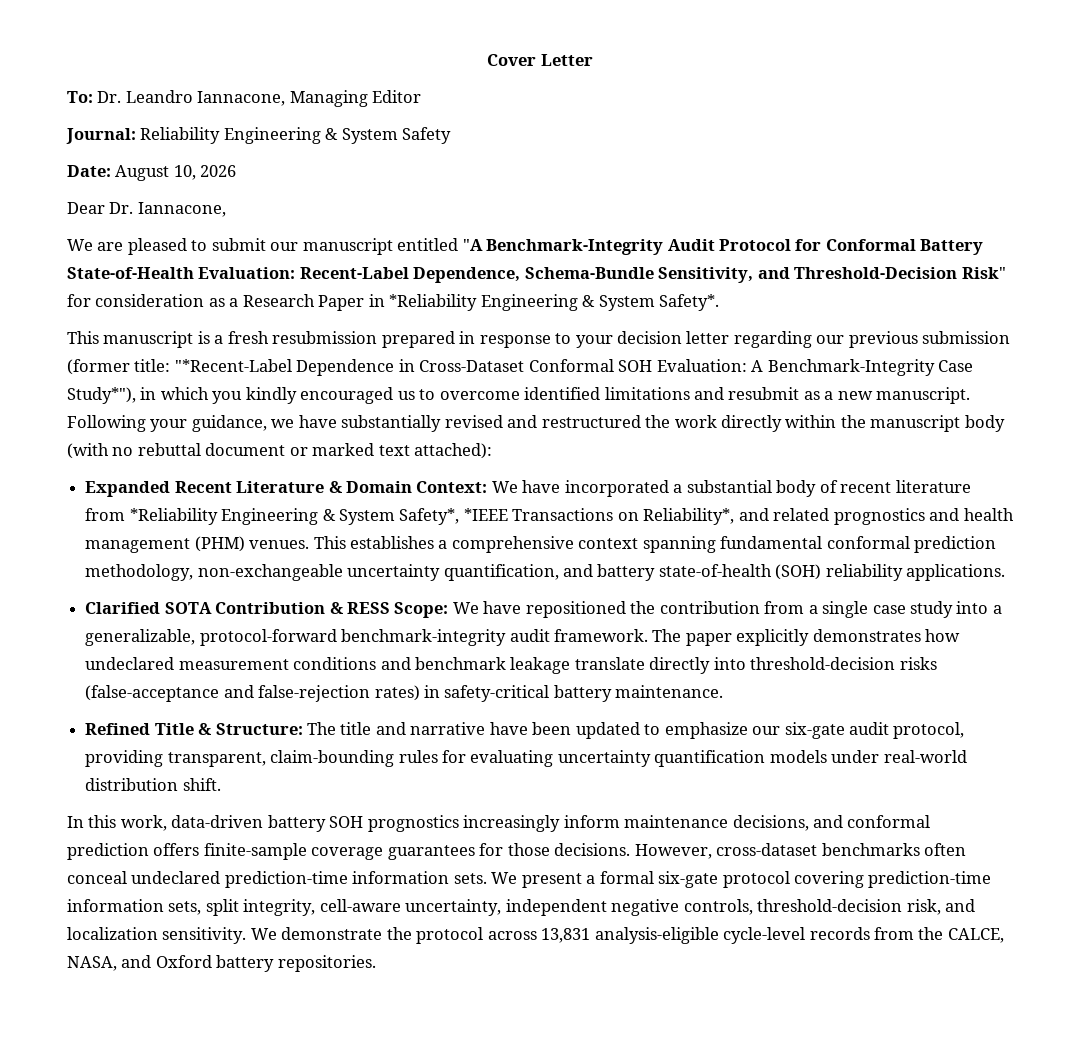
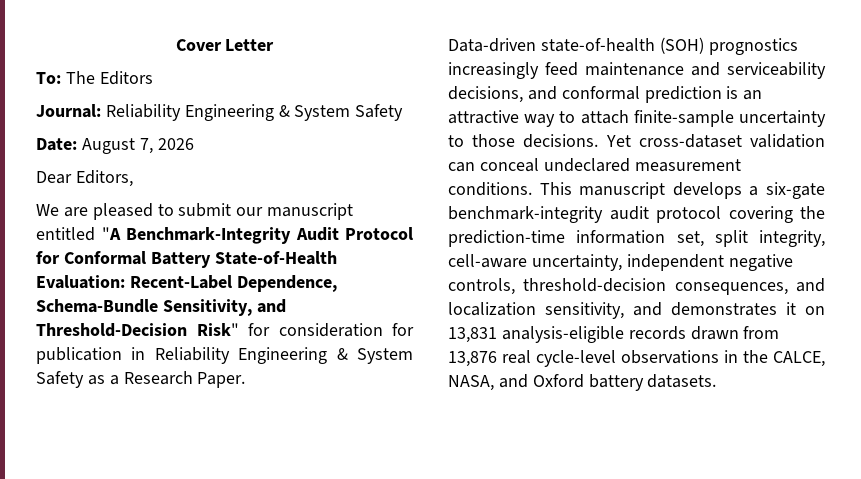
[97,90,422,107] Dr. Leandro Iannacone, Managing Editor -> [65,71,153,85] The Editors
[173,165,196,180] 10, -> [139,138,153,154] 7,
[109,202,226,217] Dr. Iannacone, -> [75,170,133,187] Editors,
[208,294,720,311] [67,331,1011,348] [67,359,974,376] [67,387,971,404] [67,415,1005,432] [67,443,493,459] [85,480,971,497] [85,508,1014,525] [85,536,997,553] [85,564,1006,581] [85,601,1002,618] [85,629,961,646] [85,657,937,674] [85,685,724,702] [85,722,965,739] [85,750,967,767] [85,778,221,791] [67,815,931,832] [67,843,967,860] [67,871,992,888] [67,899,202,915] as a Research Paper in *Reliability Engineering & System Safety*. // This manuscript is a fresh resubmission prepared in response to your decision letter regarding our previous submission (former title: "*Recent-Label Dependence in Cross-Dataset Conformal SOH Evaluation: A Benchmark-Integrity Case Study*"), in which you kindly encouraged us to overcome identified limitations and resubmit as a new manuscript. Following your guidance, we have substantially revised and restructured the work directly within the manuscript body (with no rebuttal document or marked text attached): // Expanded Recent Literature & Domain Context: We have incorporated a substantial body of recent literature from *Reliability Engineering & System Safety*, *IEEE Transactions on Reliability*, and related prognostics and health management (PHM) venues. This establishes a comprehensive context spanning fundamental conformal prediction methodology, non-exchangeable uncertainty quantification, and battery state-of-health (SOH) reliability applications. // Clarified SOTA Contribution & RESS Scope: We have repositioned the contribution from a single case study into a generalizable, protocol-forward benchmark-integrity audit framework. The paper explicitly demonstrates how undeclared measurement conditions and benchmark leakage translate directly into threshold-decision risks (false-acceptance and false-rejection rates) in safety-critical battery maintenance. // Refined Title & Structure: The title and narrative have been updated to emphasize our six-gate audit protocol, providing transparent, claim-bounding rules for evaluating uncertainty quantification models under real-world distribution shift. // In this work, data-driven battery SOH prognostics increasingly inform maintenance decisions, and conformal prediction offers finite-sample coverage guarantees for those decisions. However, cross-dataset benchmarks often conceal undeclared prediction-time information sets. We present a formal six-gate protocol covering prediction-time information sets, -> [392,323,414,336] [36,347,413,364] [36,371,246,388] [448,37,798,55] [448,62,826,79] [448,86,763,103] [448,110,826,127] [448,134,825,148] [448,158,741,172] [448,182,825,199] [448,206,825,223] [448,230,704,247] for publication in Reliability Engineering & System Safety as a Research Paper. // Data-driven state-of-health (SOH) prognostics increasingly feed maintenance and serviceability decisions, and conformal prediction is an attractive way to attach finite-sample uncertainty to those decisions. Yet cross-dataset validation can conceal undeclared measurement conditions. This manuscript develops a six-gate benchmark-integrity audit protocol covering the prediction-time information set,
[906,899,941,915] risk, -> [674,282,788,295] consequences,
[162,927,915,944] sensitivity. We demonstrate the protocol across 13,831 analysis-eligible cycle-level records from -> [545,302,825,319] [448,326,780,343] [448,350,738,367] sensitivity, and demonstrates it on 13,831 analysis-eligible records drawn from 13,876 real cycle-level observations in
[277,955,376,972] repositories. -> [647,374,717,388] datasets.

